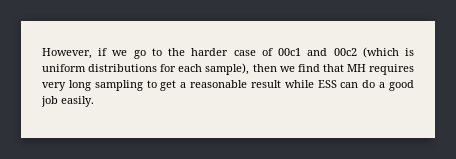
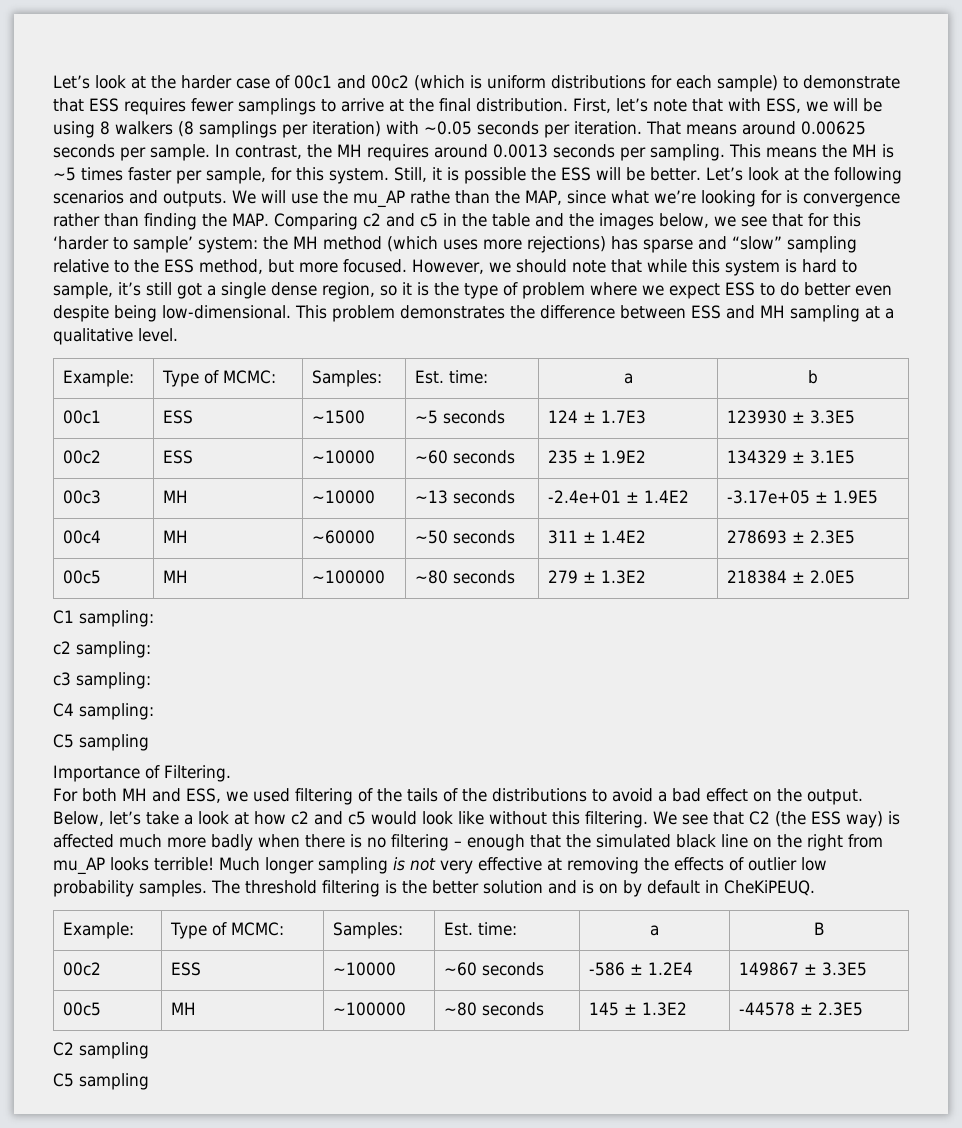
[42,48,162,59] However, if we go to -> [53,75,146,89] Let’s look at
[205,63,414,75] [42,80,415,91] [41,96,94,107] sample), then we find that MH requires very long sampling to get a reasonable result while ESS can do a good job easily. -> [717,75,900,92] [53,98,882,115] [53,121,866,138] [53,144,894,161] [53,167,902,184] [53,190,900,208] [53,213,861,230] [53,236,857,253] [53,259,857,276] [53,282,892,299] [53,305,894,322] [53,328,178,345] [62,370,134,387] [161,370,277,387] [311,370,382,387] [414,370,488,384] [623,373,633,384] [808,370,818,384] [62,410,101,424] [162,410,193,424] [311,410,365,424] [414,410,505,424] [547,410,646,424] [726,410,855,424] [62,450,101,464] [162,450,193,464] [311,450,375,464] [414,450,515,464] [547,450,646,464] [726,450,855,464] [62,490,101,504] [162,490,188,503] [311,490,375,504] [414,490,515,504] [547,490,689,504] [726,490,878,504] [62,530,101,544] [162,530,188,543] [311,530,375,544] [414,530,515,544] [547,530,646,544] [726,530,855,544] [62,570,101,584] [162,570,188,583] [311,570,385,584] [414,570,515,584] [547,570,646,584] [726,570,855,584] [53,610,154,627] [53,641,151,658] [53,672,151,689] [53,703,154,720] [53,734,149,751] [53,765,231,782] [53,788,863,805] [53,811,900,828] [53,834,883,851] [53,857,827,875] [53,880,815,897] [62,922,134,939] [169,922,285,939] [332,922,403,939] [443,922,517,936] [650,925,659,936] [813,922,825,935] [62,962,101,976] [170,962,201,976] [332,962,396,976] [443,962,544,976] [588,962,693,976] [738,962,867,976] [62,1002,101,1016] [170,1002,196,1015] [332,1002,406,1016] [443,1002,544,1016] [588,1002,687,1016] [738,1002,863,1016] [53,1042,149,1059] [53,1073,149,1090] sample) to demonstrate that ESS requires fewer samplings to arrive at the final distribution. First, let’s note that with ESS, we will be using 8 walkers (8 samplings per iteration) with ~0.05 seconds per iteration. That means around 0.00625 seconds per sample. In contrast, the MH requires around 0.0013 seconds per sampling. This means the MH is ~5 times faster per sample, for this system. Still, it is possible the ESS will be better. Let’s look at the following scenarios and outputs. We will use the mu_AP rathe than the MAP, since what we’re looking for is convergence rather than finding the MAP. Comparing c2 and c5 in the table and the images below, we see that for this ‘harder to sample’ system: the MH method (which uses more rejections) has sparse and “slow” sampling relative to the ESS method, but more focused. However, we should note that while this system is hard to sample, it’s still got a single dense region, so it is the type of problem where we expect ESS to do better even despite being low-dimensional. This problem demonstrates the difference between ESS and MH sampling at a qualitative level. // Example: | Type of MCMC: | Samples: | Est. time: | a | b // 00c1 | ESS | ~1500 | ~5 seconds | 124 ± 1.7E3 | 123930 ± 3.3E5 // 00c2 | ESS | ~10000 | ~60 seconds | 235 ± 1.9E2 | 134329 ± 3.1E5 // 00c3 | MH | ~10000 | ~13 seconds | -2.4e+01 ± 1.4E2 | -3.17e+05 ± 1.9E5 // 00c4 | MH | ~60000 | ~50 seconds | 311 ± 1.4E2 | 278693 ± 2.3E5 // 00c5 | MH | ~100000 | ~80 seconds | 279 ± 1.3E2 | 218384 ± 2.0E5 // C1 sampling: // c2 sampling: // c3 sampling: // C4 sampling: // C5 sampling // Importance of Filtering. // For both MH and ESS, we used filtering of the tails of the distributions to avoid a bad effect on the output. Below, let’s take a look at how c2 and c5 would look like without this filtering. We see that C2 (the ESS way) is affected much more badly when there is no filtering – enough that the simulated black line on the right from mu_AP looks terrible! Much longer sampling is not very effective at removing the effects of outlier low probability samples. The threshold filtering is the better solution and is on by default in CheKiPEUQ. // Example: | Type of MCMC: | Samples: | Est. time: | a | B // 00c2 | ESS | ~10000 | ~60 seconds | -586 ± 1.2E4 | 149867 ± 3.3E5 // 00c5 | MH | ~100000 | ~80 seconds | 145 ± 1.3E2 | -44578 ± 2.3E5 // C2 sampling // C5 sampling

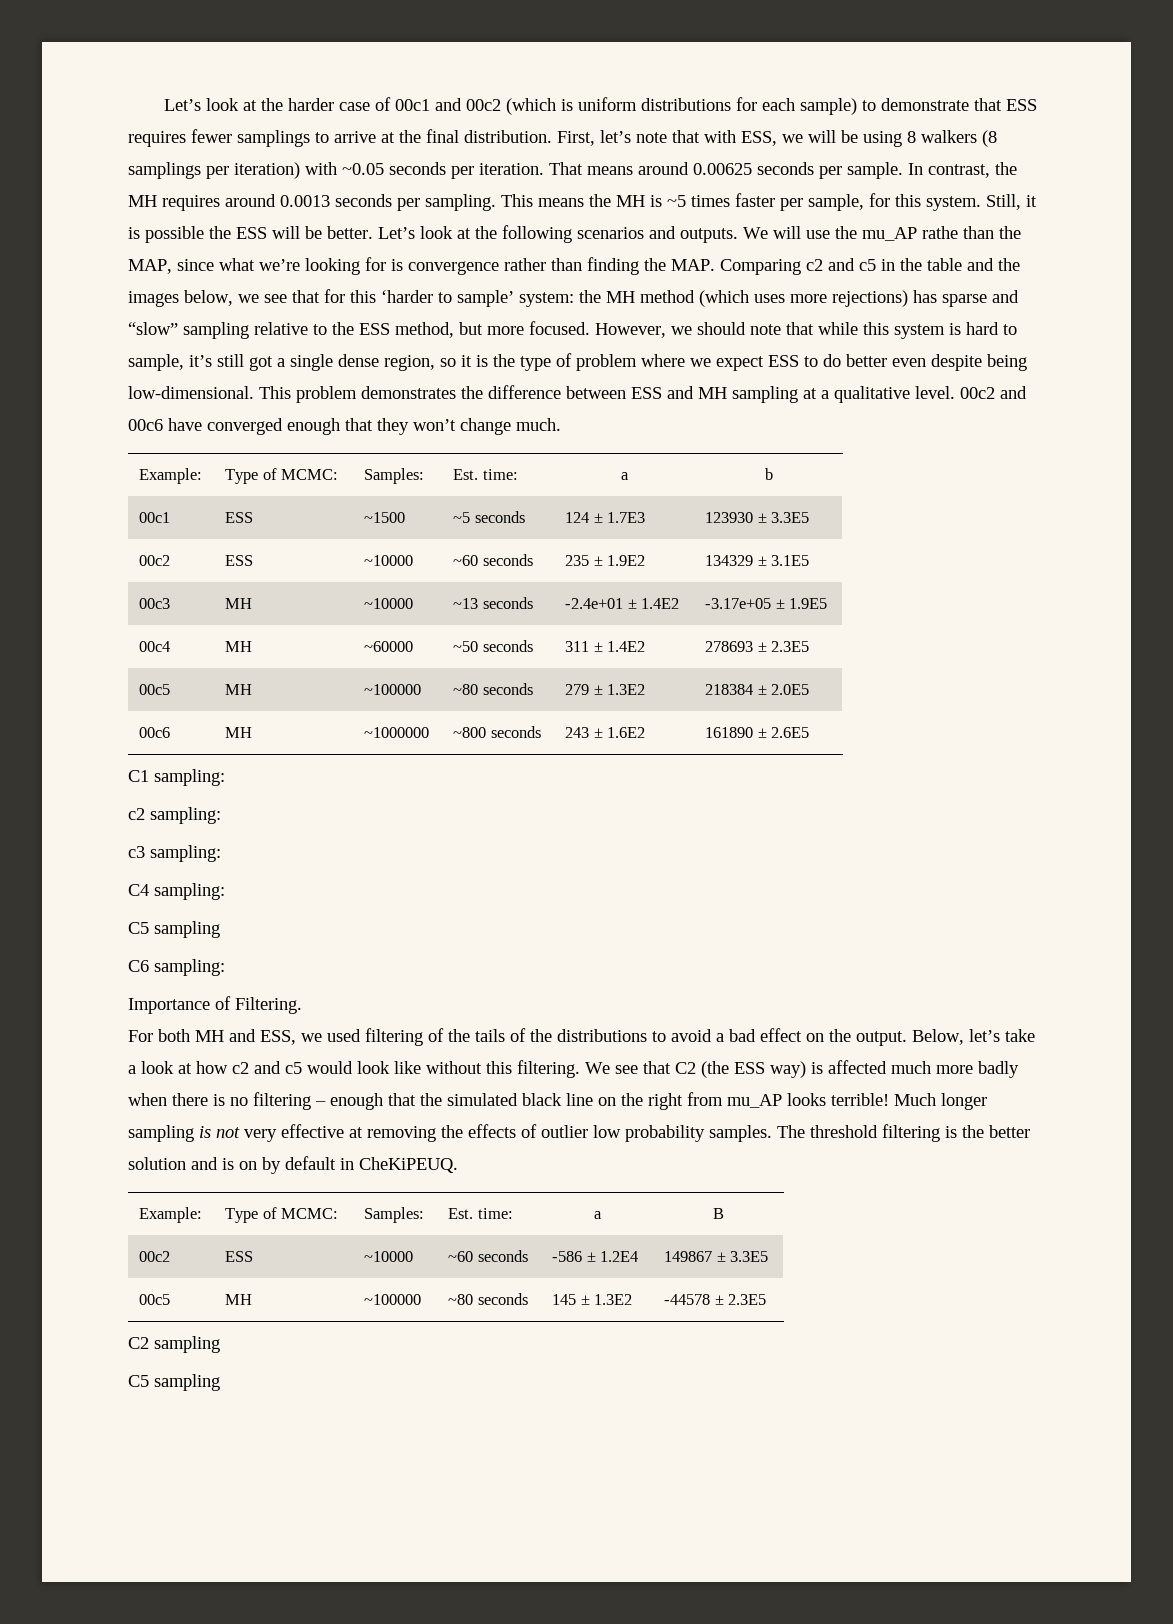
(178, 335) none -> [960,386,1027,399] [128,418,561,435] 00c2 and 00c6 have converged enough that they won’t change much.
(855, 577) none -> [139,727,171,738] [225,727,253,738] [364,727,430,738] [453,726,541,738] [565,727,646,738] [705,727,810,738] // 00c6 | MH | ~1000000 | ~800 seconds | 243 ± 1.6E2 | 161890 ± 2.6E5
(149, 742) none -> [128,959,225,976] // C6 sampling:

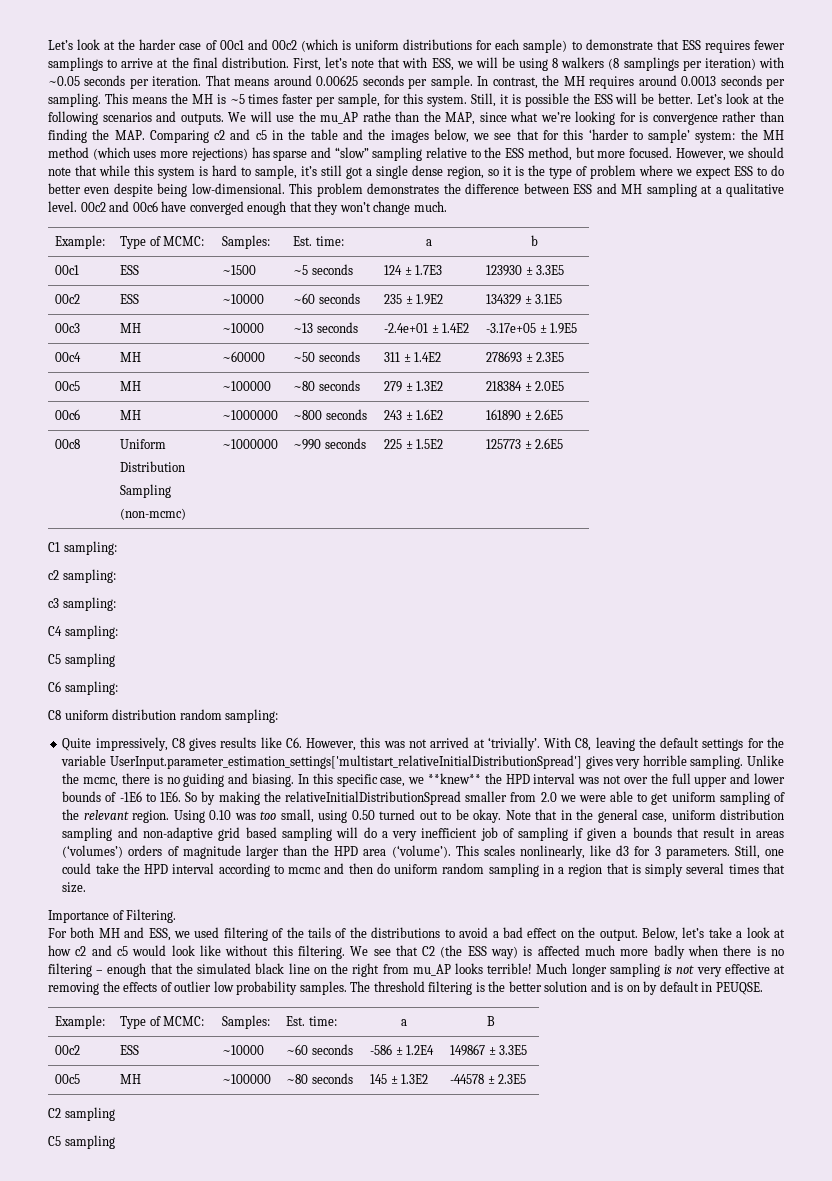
(810, 732) none -> [55,439,81,449] [120,439,167,449] [120,461,186,472] [120,484,172,498] [120,508,187,520] [222,439,279,449] [293,438,366,450] [384,439,444,449] [486,438,564,449] // 00c8 | Uniform // Distribution // Sampling // (non-mcmc) | ~1000000 | ~990 seconds | 225 ± 1.5E2 | 125773 ± 2.6E5
(225, 967) none -> [48,709,279,723] [62,737,785,751] [61,755,784,769] [62,773,785,787] [62,791,785,805] [62,809,785,823] [62,827,785,841] [62,845,784,859] [62,863,785,877] [62,882,87,893] // C8 uniform distribution random sampling: // Quite impressively, C8 gives results like C6. However, this was not arrived at ‘trivially’. With C8, leaving the default settings for the variable UserInput.parameter_estimation_settings['multistart_relativeInitialDistributionSpread'] gives very horrible sampling. Unlike the mcmc, there is no guiding and biasing. In this specific case, we **knew** the HPD interval was not over the full upper and lower bounds of -1E6 to 1E6. So by making the relativeInitialDistributionSpread smaller from 2.0 we were able to get uniform sampling of the relevant region. Using 0.10 was too small, using 0.50 turned out to be okay. Note that in the general case, uniform distribution sampling and non-adaptive grid based sampling will do a very inefficient job of sampling if given a bounds that result in areas (‘volumes’) orders of magnitude larger than the HPD area (‘volume’). This scales nonlinearly, like d3 for 3 parameters. Still, one could take the HPD interval according to mcmc and then do uniform random sampling in a region that is simply several times that size.
[359,1157,458,1173] CheKiPEUQ. -> [715,982,763,995] PEUQSE.

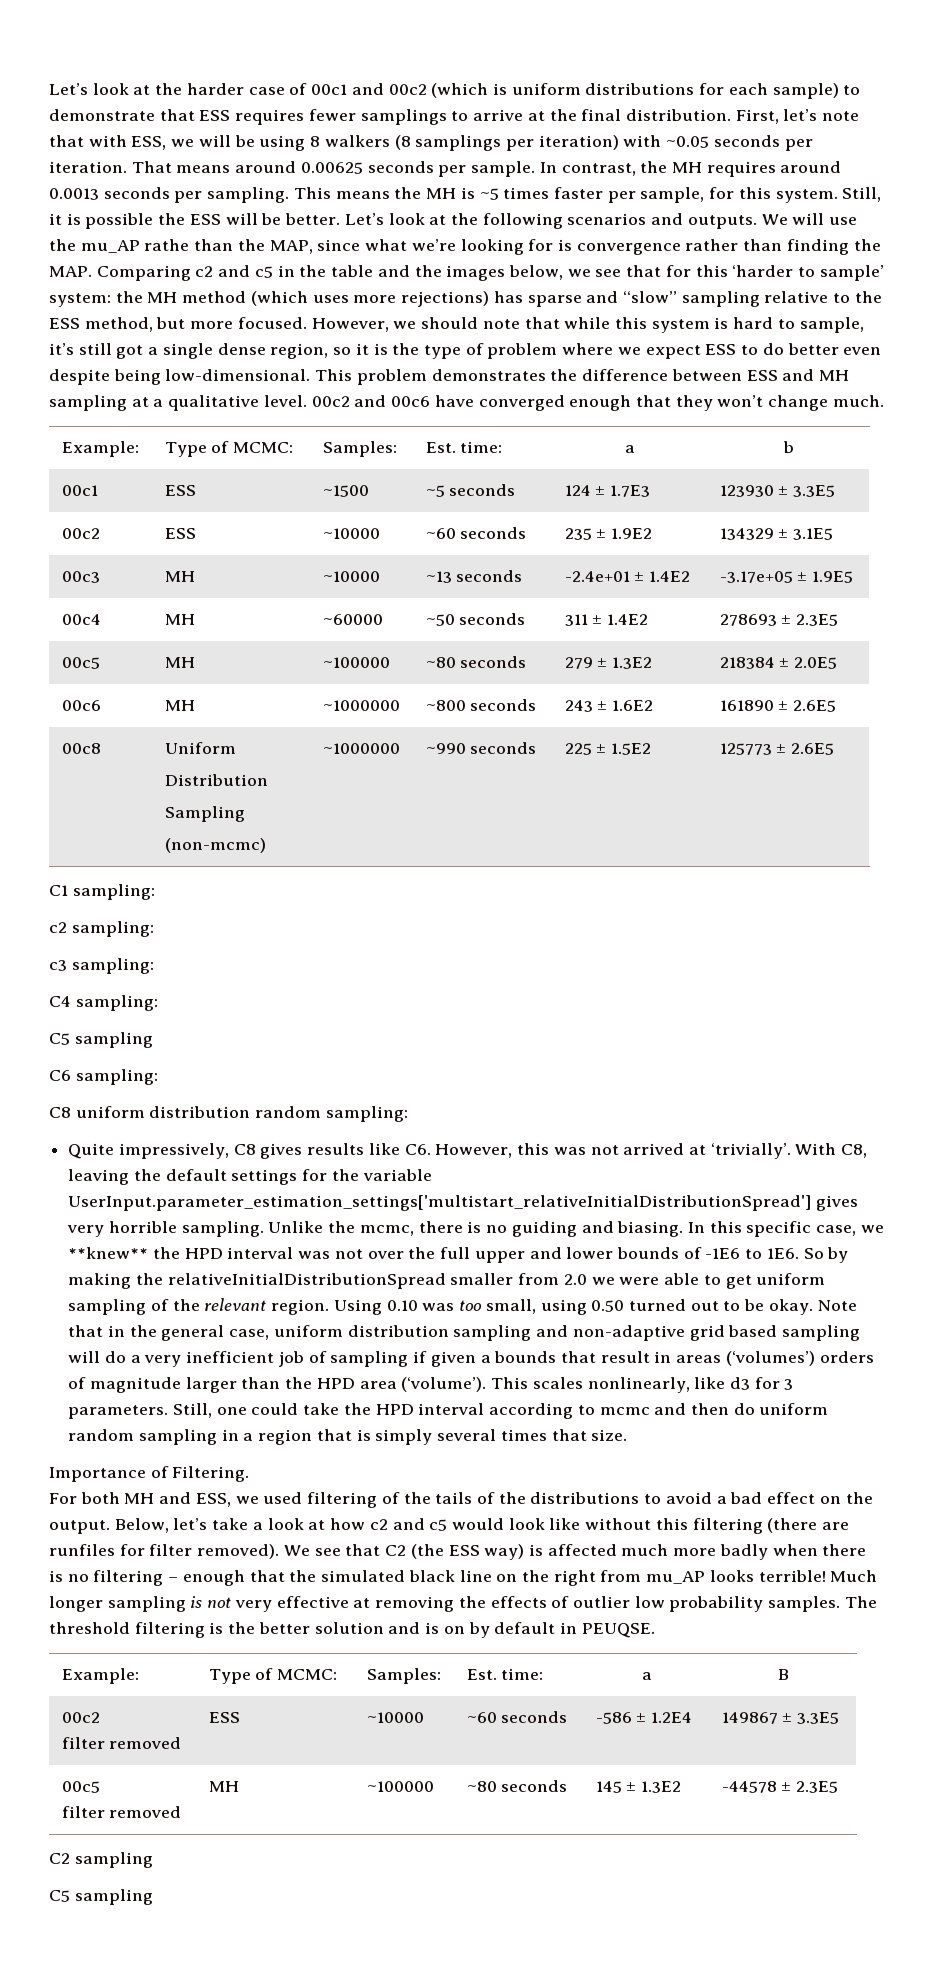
[297,945,345,959] filtering. -> [692,1518,850,1534] [49,1544,280,1559] filtering (there are runfiles for filter removed).
(81, 1050) none -> [61,1737,182,1749] // filter removed
(81, 1079) none -> [61,1806,182,1818] // filter removed

